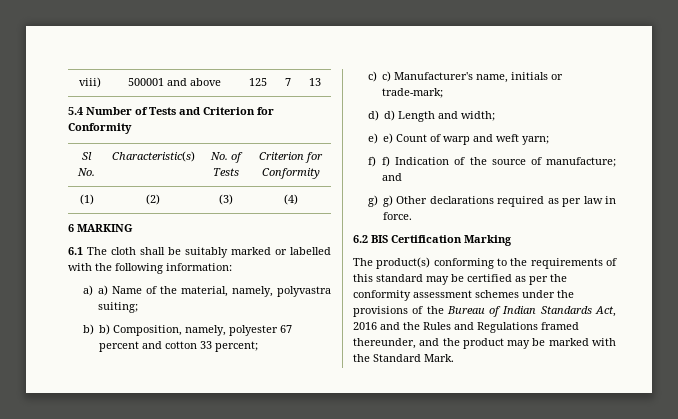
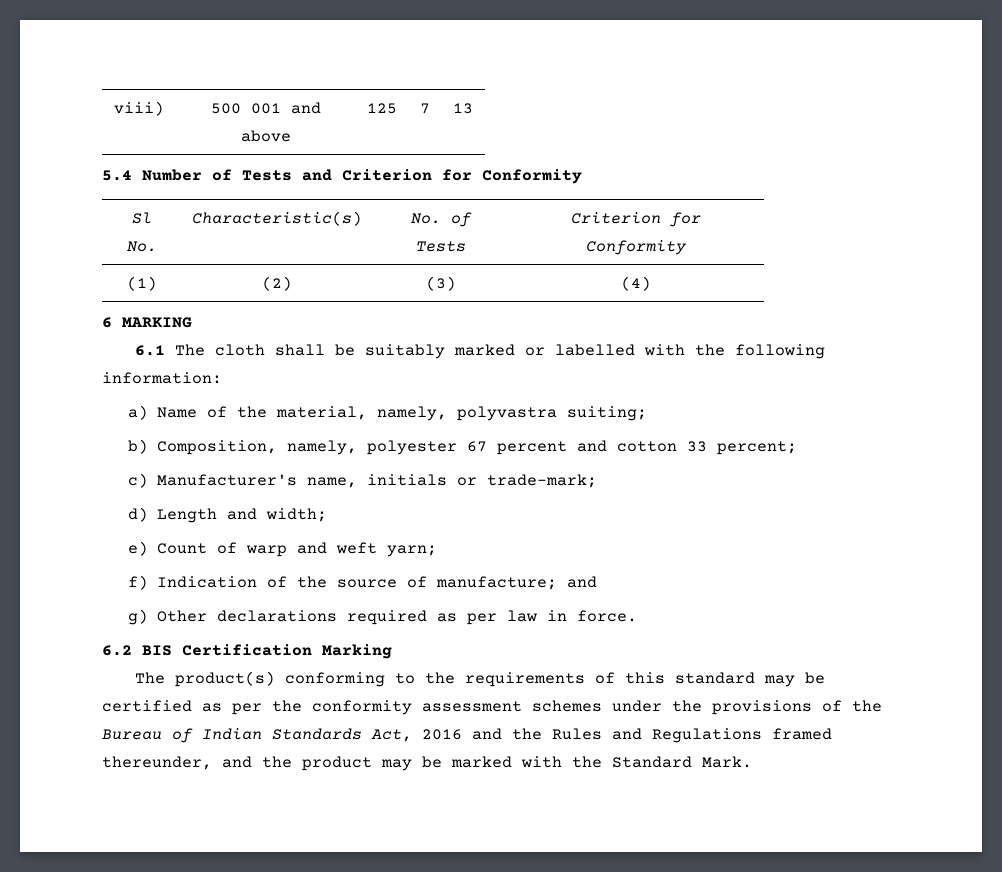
[128,78,164,86] 500001 -> [210,103,281,114] 500 001
[98,285,109,296] a) -> (149, 412) none
[99,324,111,335] b) -> (149, 446) none
[382,71,392,82] c) -> (149, 480) none
[384,110,396,121] d) -> (149, 514) none
[383,133,394,144] e) -> (149, 548) none
[382,156,391,167] f) -> (149, 582) none
[383,195,394,207] g) -> (149, 617) none

